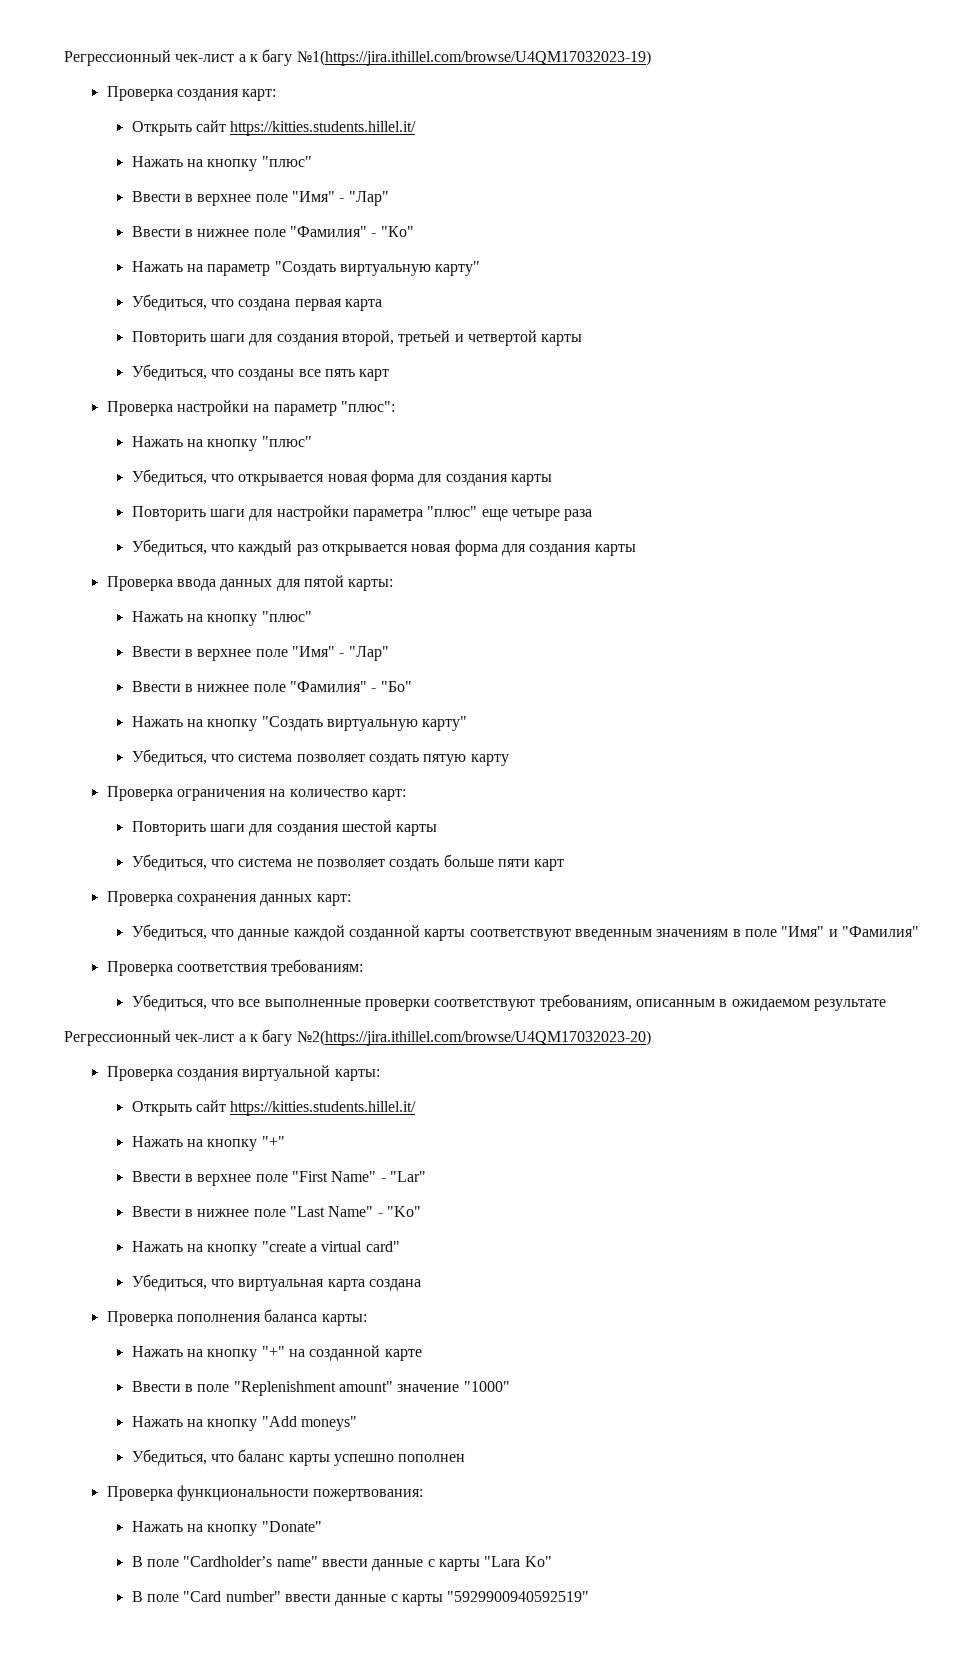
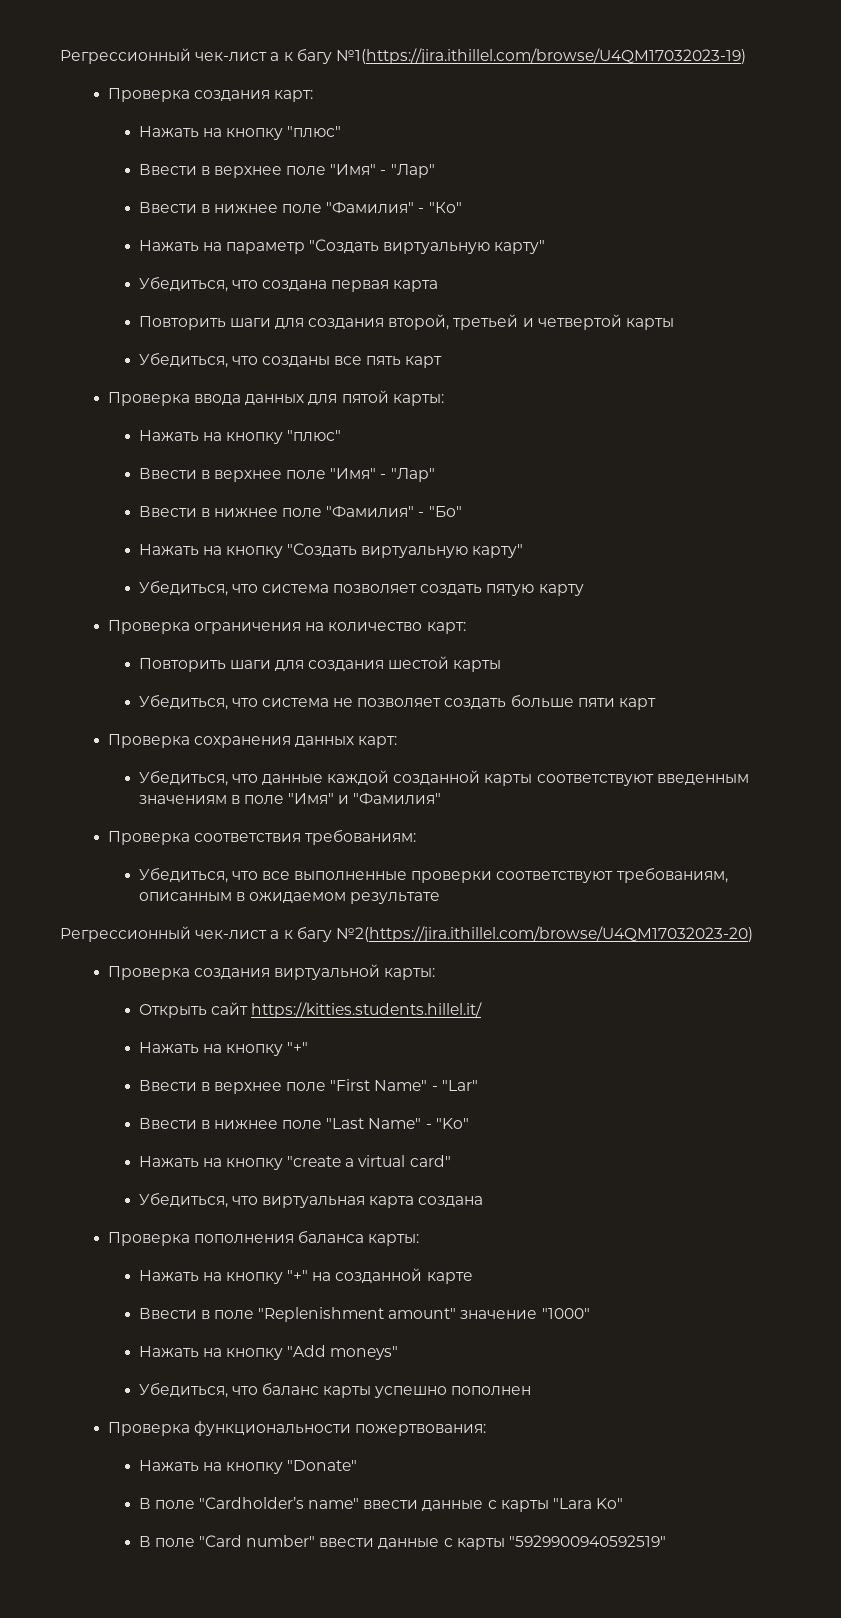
[131,120,417,136] // Открыть сайт https://kitties.students.hillel.it/ -> (314, 96) none
[106,400,395,416] [131,436,312,451] [131,469,553,486] [131,505,593,521] [131,539,636,556] // Проверка настройки на параметр "плюс": // Нажать на кнопку "плюс" // Убедиться, что открывается новая форма для создания карты // Повторить шаги для настройки параметра "плюс" еще четыре раза // Убедиться, что каждый раз открывается новая форма для создания карты -> (443, 362) none

